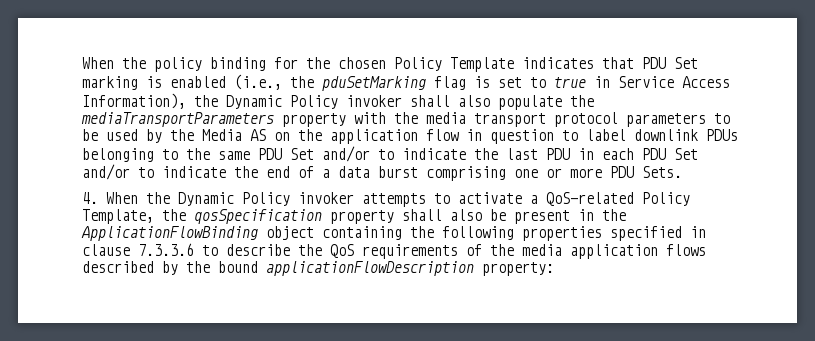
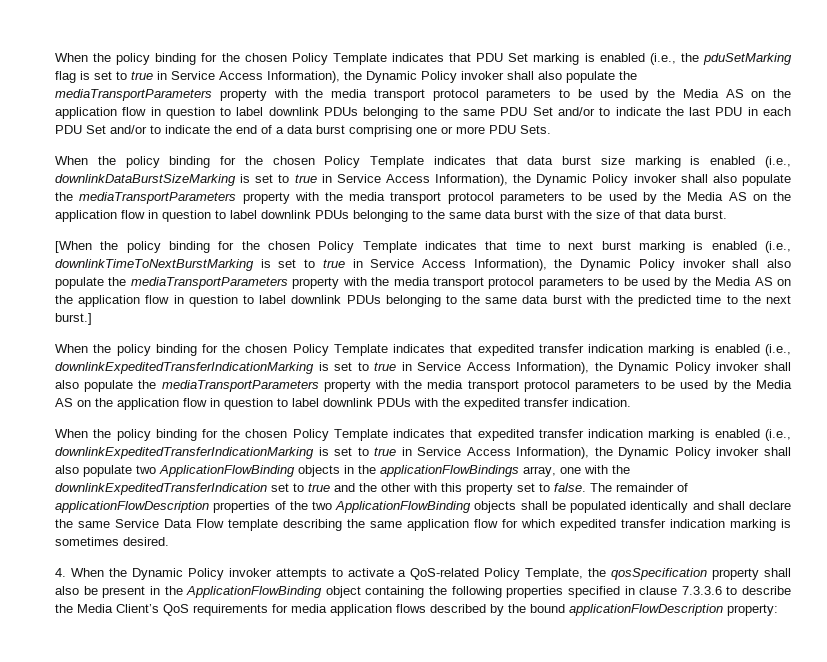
(683, 172) none -> [55,156,792,168] [55,174,791,186] [55,192,792,204] [55,210,728,222] [55,241,792,253] [55,259,791,271] [55,277,792,289] [55,295,791,307] [55,313,93,325] [55,344,792,356] [55,362,791,374] [55,380,793,392] [55,398,632,410] [55,429,792,441] [55,447,791,459] [55,465,631,477] [55,483,689,495] [55,501,791,513] [55,519,792,531] [55,537,170,546] // When the policy binding for the chosen Policy Template indicates that data burst size marking is enabled (i.e., downlinkDataBurstSizeMarking is set to true in Service Access Information), the Dynamic Policy invoker shall also populate the mediaTransportParameters property with the media transport protocol parameters to be used by the Media AS on the application flow in question to label downlink PDUs belonging to the same data burst with the size of that data burst. // [When the policy binding for the chosen Policy Template indicates that time to next burst marking is enabled (i.e., downlinkTimeToNextBurstMarking is set to true in Service Access Information), the Dynamic Policy invoker shall also populate the mediaTransportParameters property with the media transport protocol parameters to be used by the Media AS on the application flow in question to label downlink PDUs belonging to the same data burst with the predicted time to the next burst.] // When the policy binding for the chosen Policy Template indicates that expedited transfer indication marking is enabled (i.e., downlinkExpeditedTransferIndicationMarking is set to true in Service Access Information), the Dynamic Policy invoker shall also populate the mediaTransportParameters property with the media transport protocol parameters to be used by the Media AS on the application flow in question to label downlink PDUs with the expedited transfer indication. // When the policy binding for the chosen Policy Template indicates that expedited transfer indication marking is enabled (i.e., downlinkExpeditedTransferIndicationMarking is set to true in Service Access Information), the Dynamic Policy invoker shall also populate two ApplicationFlowBinding objects in the applicationFlowBindings array, one with the downlinkExpeditedTransferIndication set to true and the other with this property set to false. The remainder of applicationFlowDescription properties of the two ApplicationFlowBinding objects shall be populated identically and shall declare the same Service Data Flow template describing the same application flow for which expedited transfer indication marking is sometimes desired.
[330,244,515,259] QoS requirements of the -> [77,604,289,616] Media Client’s QoS requirements for

